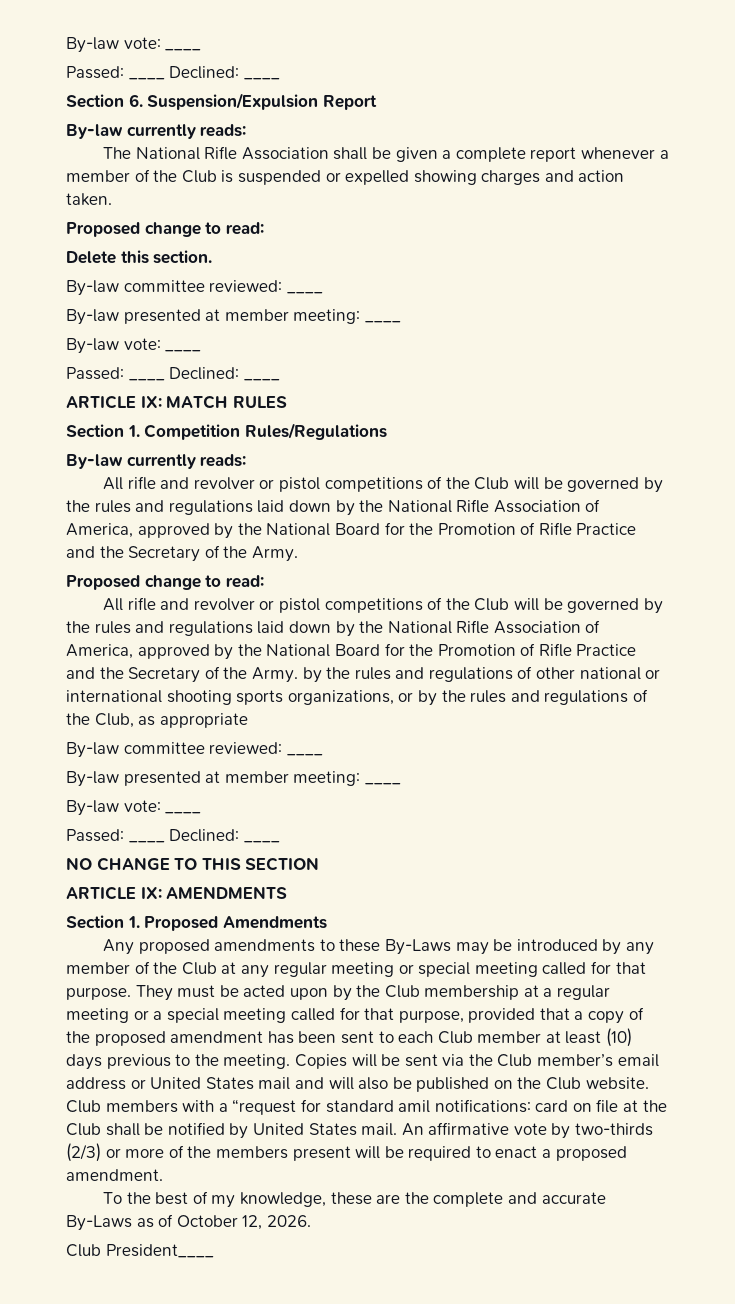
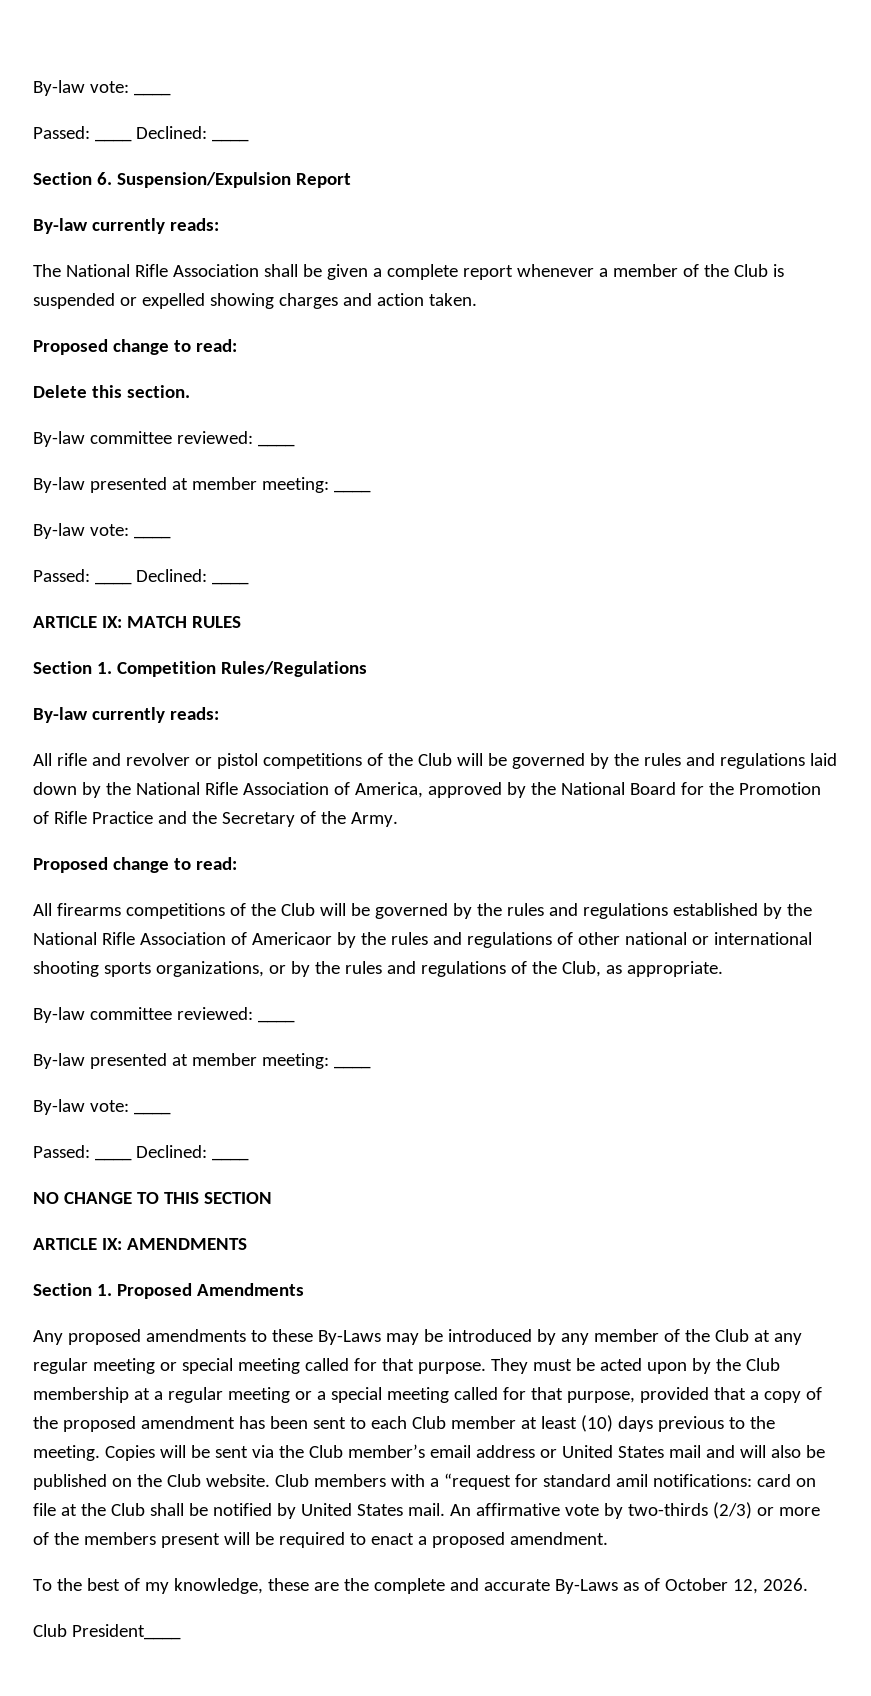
[127,597,321,613] rifle and revolver or pistol -> [56,903,121,916] firearms
[257,620,601,637] [66,643,637,660] [66,666,298,683] laid down by the National Rifle Association of America, approved by the National Board for the Promotion of Rifle Practice and the Secretary of the Army. -> [672,903,812,919] [33,932,332,945] established by the National Rifle Association of Americaor
[159,713,248,728] appropriate -> [626,961,723,977] appropriate.

